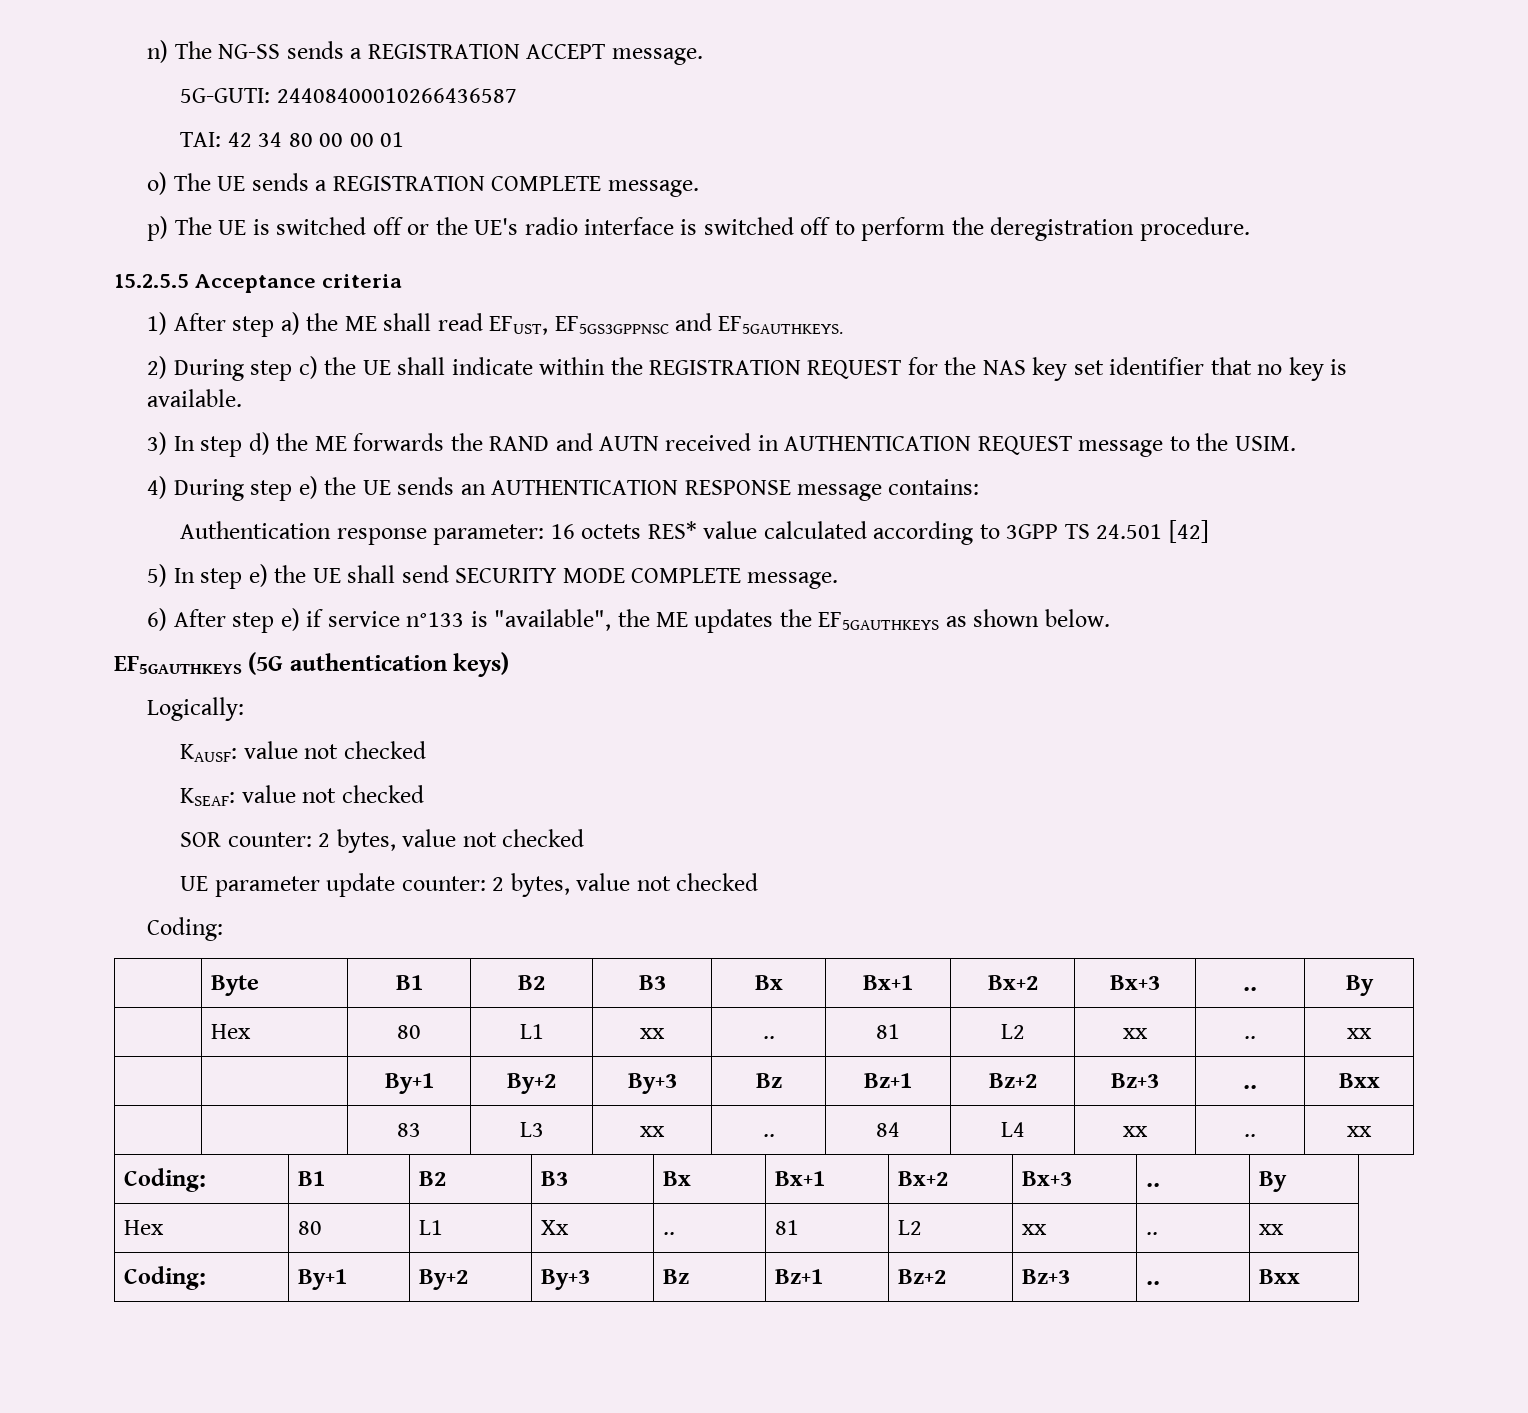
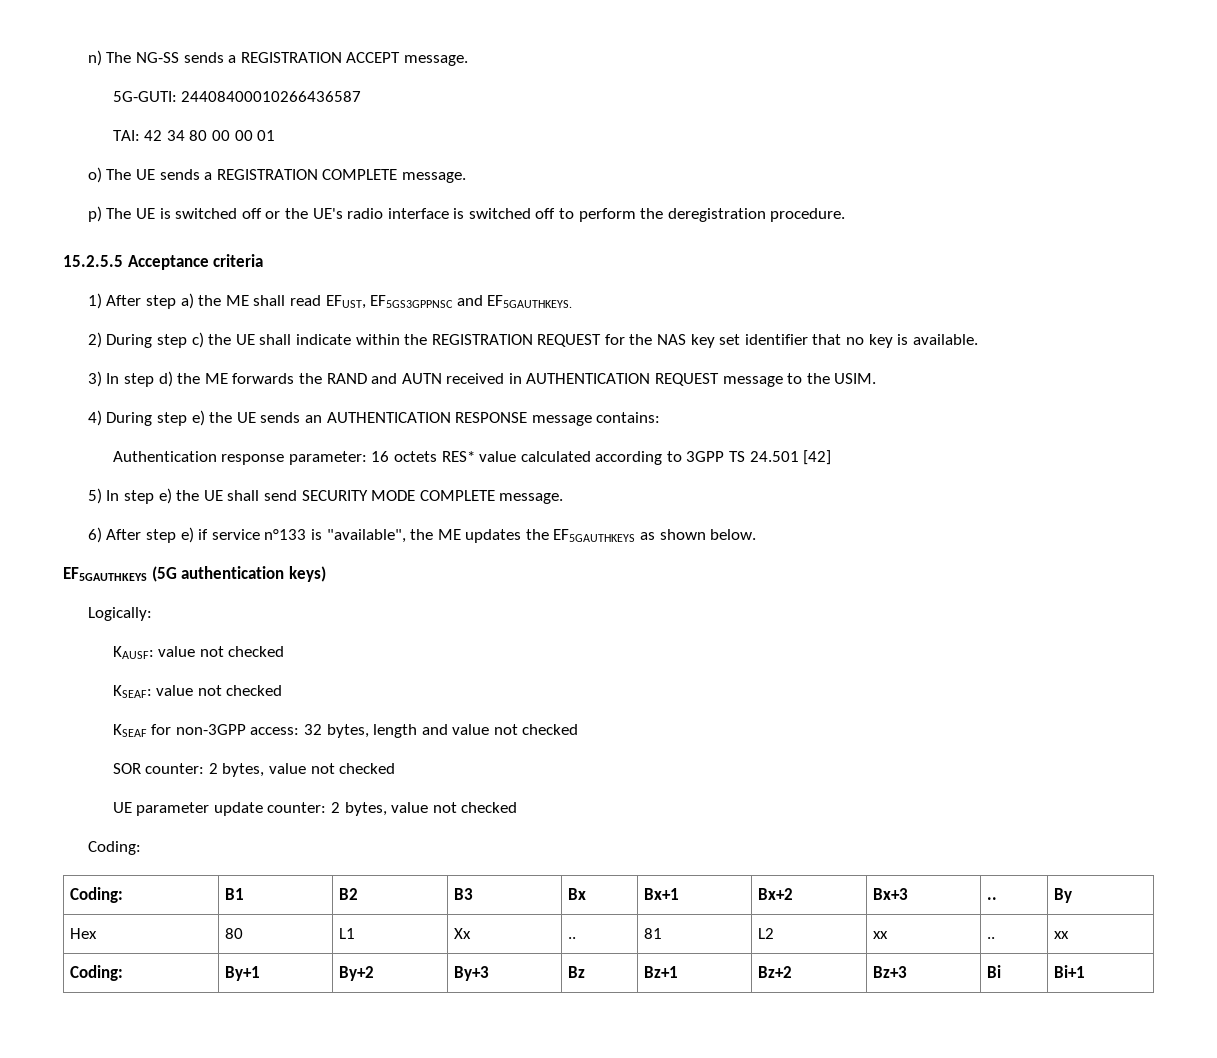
(424, 794) none -> [112,724,579,738] // KSEAF for non-3GPP access: 32 bytes, length and value not checked
[211,975,260,996] [395,975,423,990] [518,975,545,990] [638,975,666,990] [754,975,783,990] [863,975,913,990] [987,975,1038,990] [1110,975,1160,990] [1243,987,1257,991] [1345,975,1374,996] [211,1024,252,1039] [397,1025,421,1039] [519,1024,544,1039] [640,1028,665,1039] [762,1036,775,1039] [876,1024,900,1039] [1000,1024,1025,1039] [1123,1028,1148,1039] [1244,1036,1256,1039] [1347,1028,1372,1039] [384,1073,434,1094] [507,1073,556,1094] [627,1073,677,1094] [755,1073,782,1088] [864,1073,912,1088] [988,1073,1037,1088] [1111,1073,1159,1088] [1243,1085,1257,1089] [1338,1073,1380,1088] [397,1123,421,1137] [519,1122,544,1137] [640,1126,665,1137] [762,1134,775,1137] [876,1122,900,1137] [1000,1122,1025,1137] [1123,1126,1148,1137] [1244,1134,1256,1137] [1347,1126,1372,1137] // | Byte | B1 | B2 | B3 | Bx | Bx+1 | Bx+2 | Bx+3 | .. | By // | Hex | 80 | L1 | xx | .. | 81 | L2 | xx | .. | xx // | | By+1 | By+2 | By+3 | Bz | Bz+1 | Bz+2 | Bz+3 | .. | Bxx // | | 83 | L3 | xx | .. | 84 | L4 | xx | .. | xx -> (141, 848) none
[1146,1281,1161,1285] [1259,1269,1301,1284] .. | Bxx -> [987,965,1002,978] [1054,965,1086,978] Bi | Bi+1

